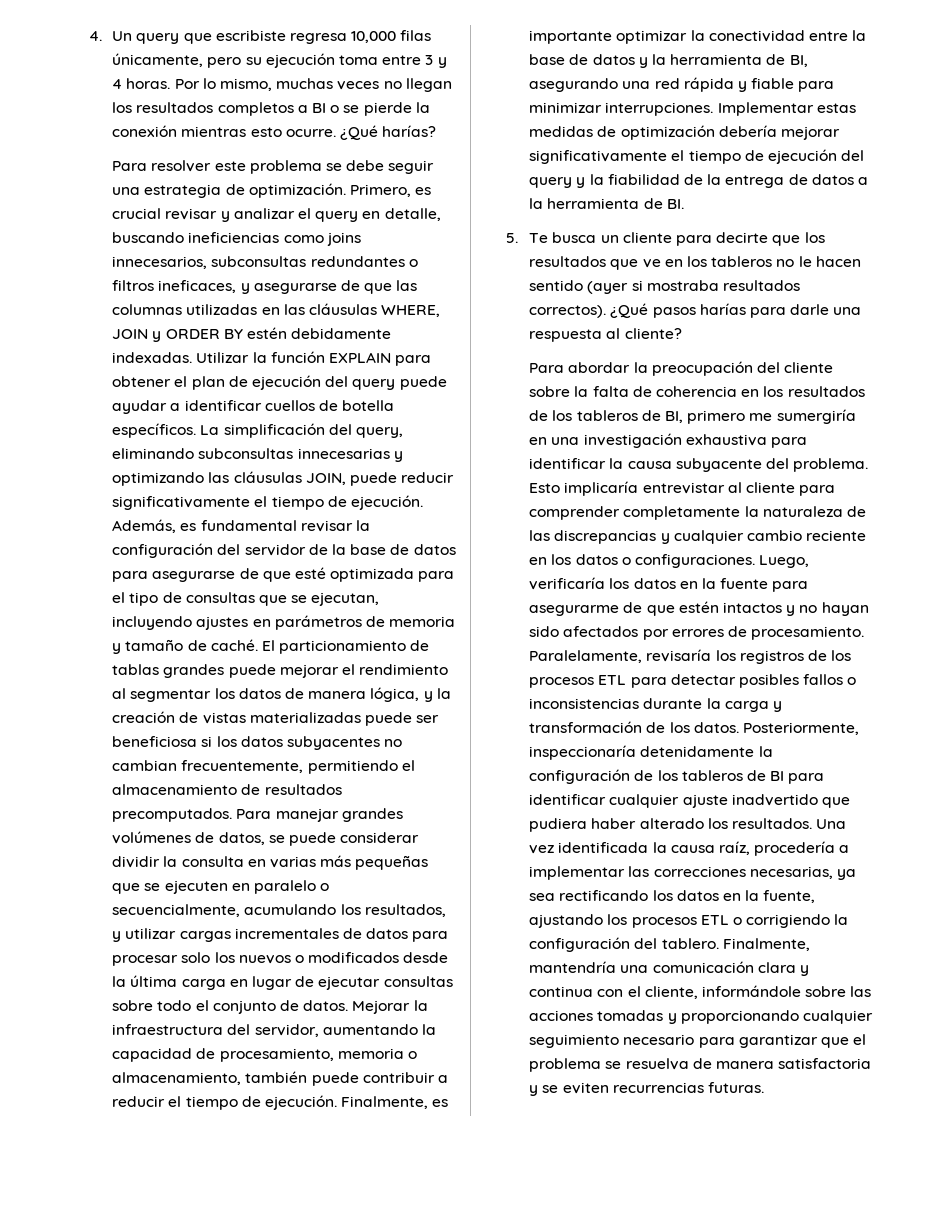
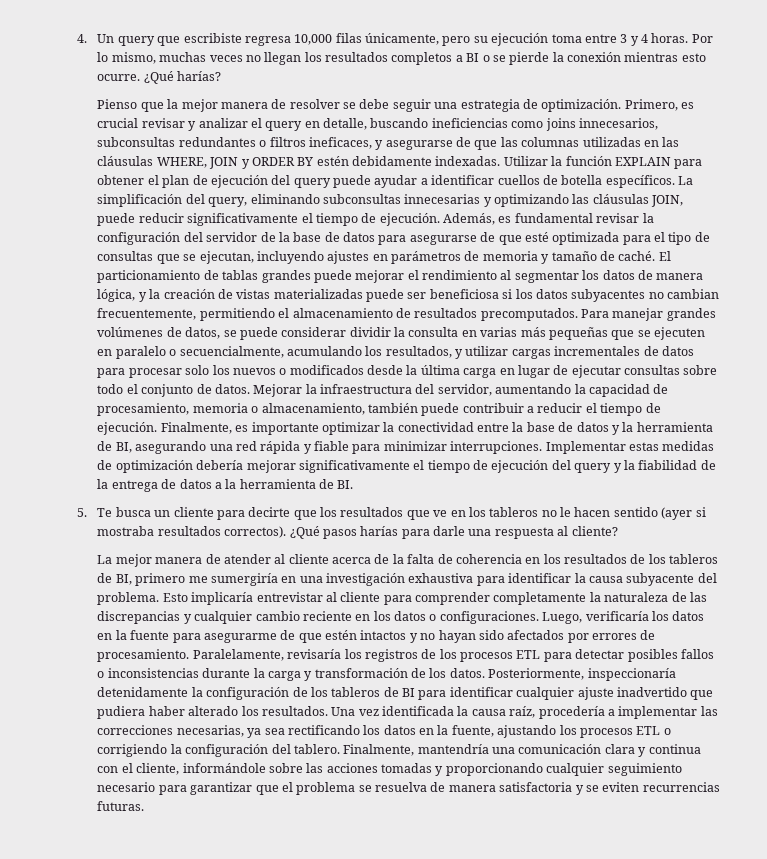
[112,160,322,174] Para resolver este problema -> [97,99,340,112] Pienso que la mejor manera de resolver
[529,361,834,376] [529,386,571,397] Para abordar la preocupación del cliente sobre -> [97,554,390,567] La mejor manera de atender al cliente acerca de

